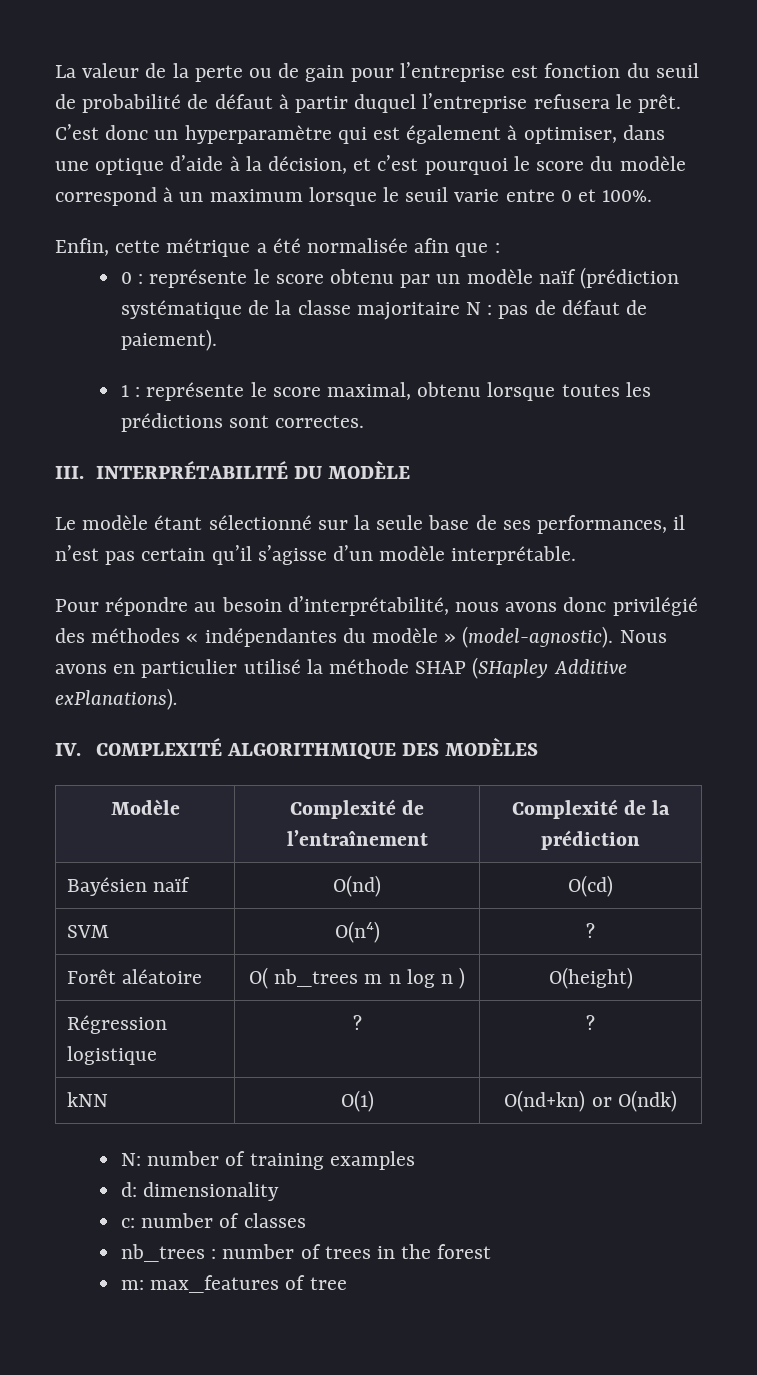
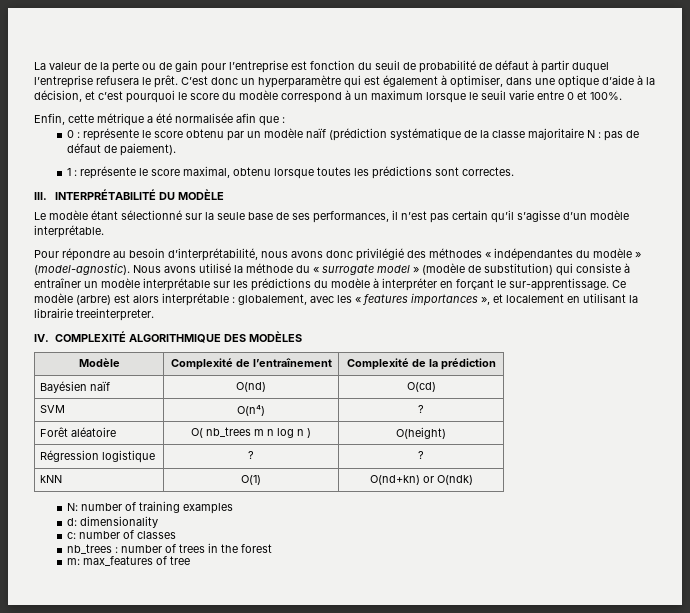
[113,659,238,678] en particulier -> (196, 269) none
[415,657,627,679] [55,688,178,710] SHAP (SHapley Additive exPlanations). -> [296,263,630,276] [34,278,626,291] [34,293,638,306] [34,308,154,321] du « surrogate model » (modèle de substitution) qui consiste à entraîner un modèle interprétable sur les prédictions du modèle à interpréter en forçant le sur-apprentissage. Ce modèle (arbre) est alors interprétable : globalement, avec les « features importances », et localement en utilisant la librairie treeinterpreter.

